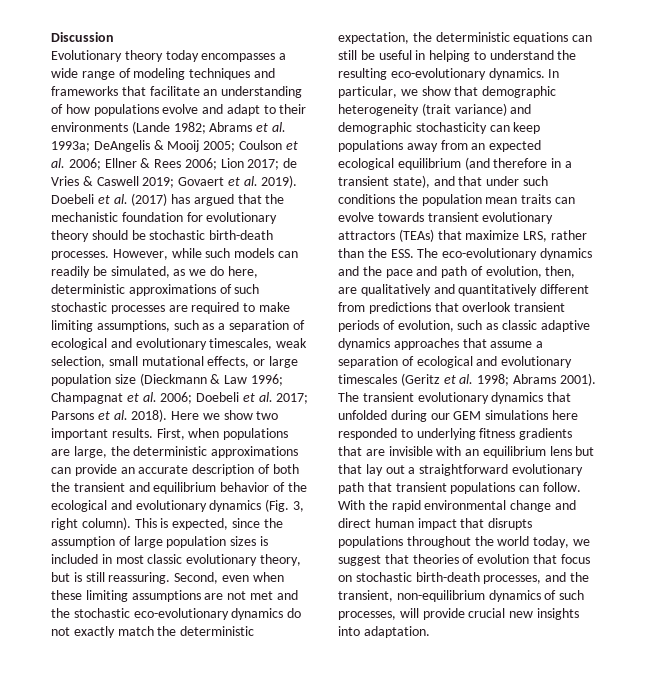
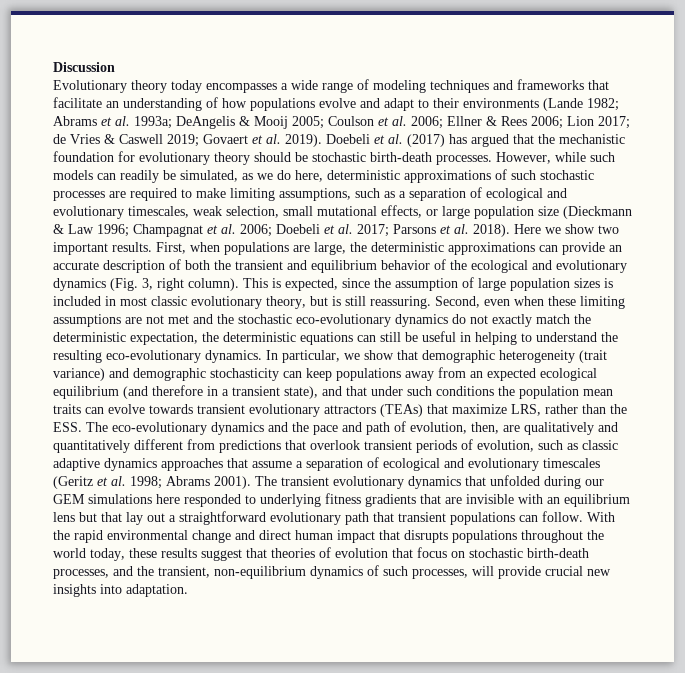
[572,539,590,546] we -> [129,548,197,558] these results

